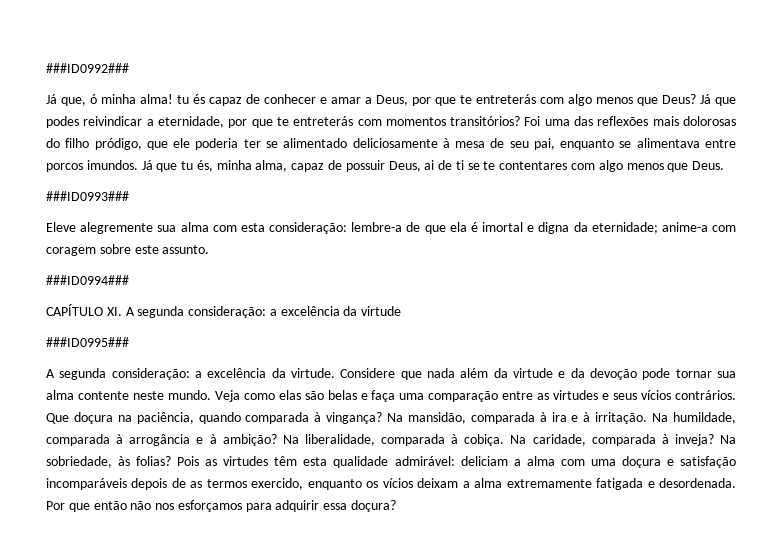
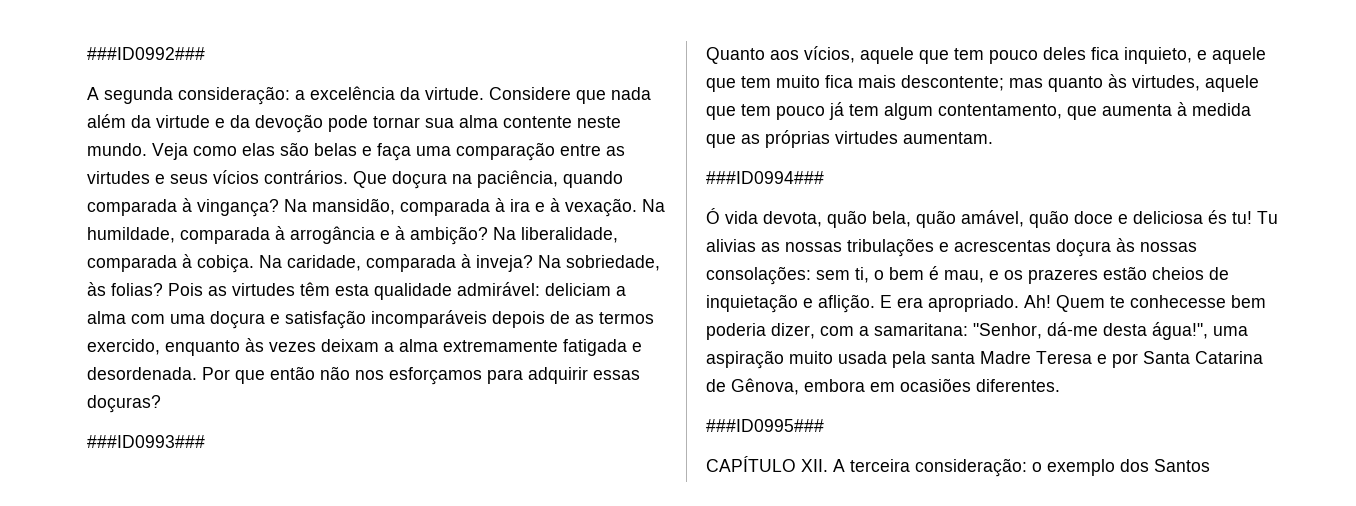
[46,94,736,106] [46,116,736,128] [46,138,737,150] [46,160,725,172] [46,191,129,201] [46,222,736,234] [46,244,210,256] [46,275,129,285] [46,304,402,318] [46,337,129,347] // Já que, ó minha alma! tu és capaz de conhecer e amar a Deus, por que te entreterás com algo menos que Deus? Já que podes reivindicar a eternidade, por que te entreterás com momentos transitórios? Foi uma das reflexões mais dolorosas do filho pródigo, que ele poderia ter se alimentado deliciosamente à mesa de seu pai, enquanto se alimentava entre porcos imundos. Já que tu és, minha alma, capaz de possuir Deus, ai de ti se te contentares com algo menos que Deus. // ###ID0993### // Eleve alegremente sua alma com esta consideração: lembre-a de que ela é imortal e digna da eternidade; anime-a com coragem sobre este assunto. // ###ID0994### // CAPÍTULO XI. A segunda consideração: a excelência da virtude // ###ID0995### -> (205, 53) none
[595,412,648,424] irritação. -> [565,198,637,217] vexação.
[366,478,413,488] os vícios -> [245,338,316,352] às vezes
[323,500,397,512] essa doçura? -> [593,370,640,380] [87,395,161,413] [87,435,205,448] [706,46,1266,64] [706,74,1259,92] [706,102,1251,120] [706,130,993,148] [706,171,824,184] [706,208,1278,228] [706,238,1197,257] [706,266,1229,285] [706,294,1266,313] [706,322,1248,340] [706,350,1263,369] [706,378,1060,395] [706,419,824,432] [706,456,1210,477] essas doçuras? // ###ID0993### // Quanto aos vícios, aquele que tem pouco deles fica inquieto, e aquele que tem muito fica mais descontente; mas quanto às virtudes, aquele que tem pouco já tem algum contentamento, que aumenta à medida que as próprias virtudes aumentam. // ###ID0994### // Ó vida devota, quão bela, quão amável, quão doce e deliciosa és tu! Tu alivias as nossas tribulações e acrescentas doçura às nossas consolações: sem ti, o bem é mau, e os prazeres estão cheios de inquietação e aflição. E era apropriado. Ah! Quem te conhecesse bem poderia dizer, com a samaritana: "Senhor, dá-me desta água!", uma aspiração muito usada pela santa Madre Teresa e por Santa Catarina de Gênova, embora em ocasiões diferentes. // ###ID0995### // CAPÍTULO XII. A terceira consideração: o exemplo dos Santos

